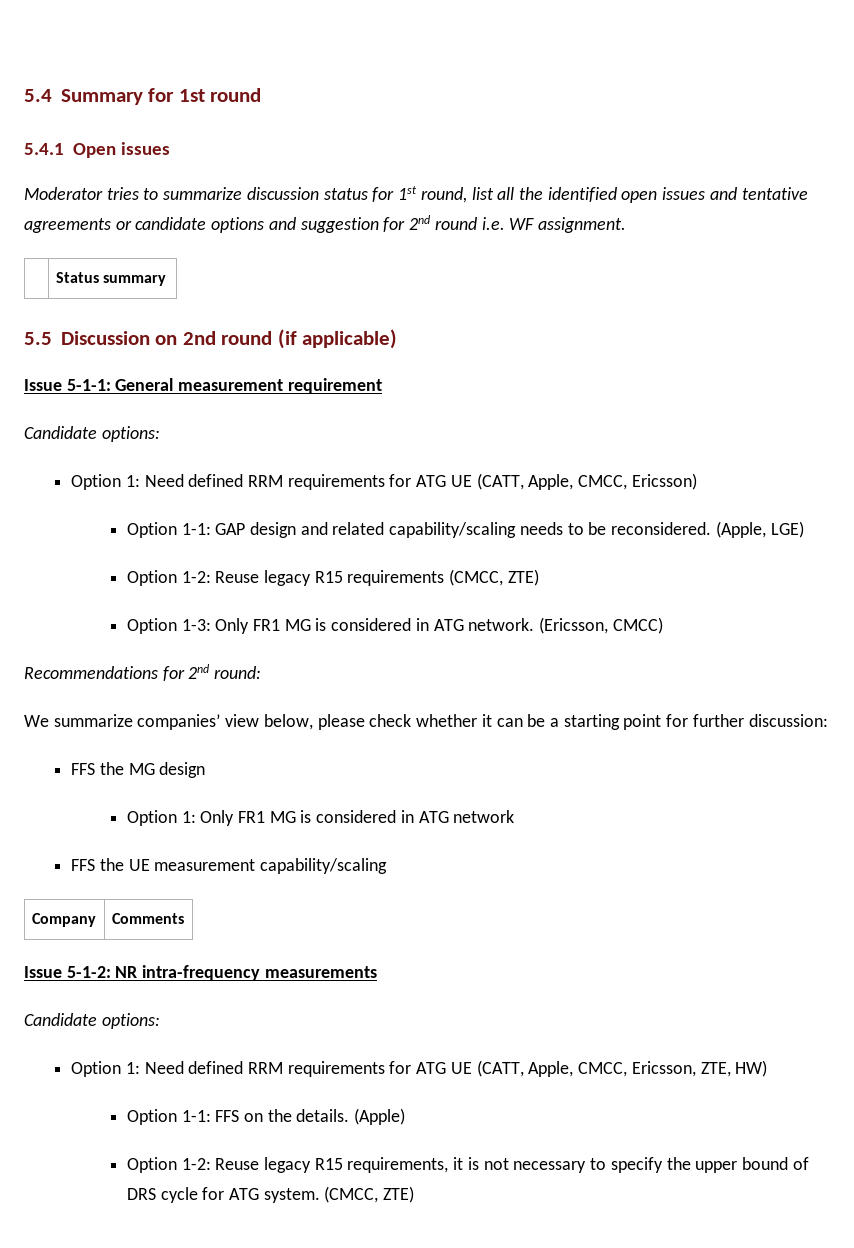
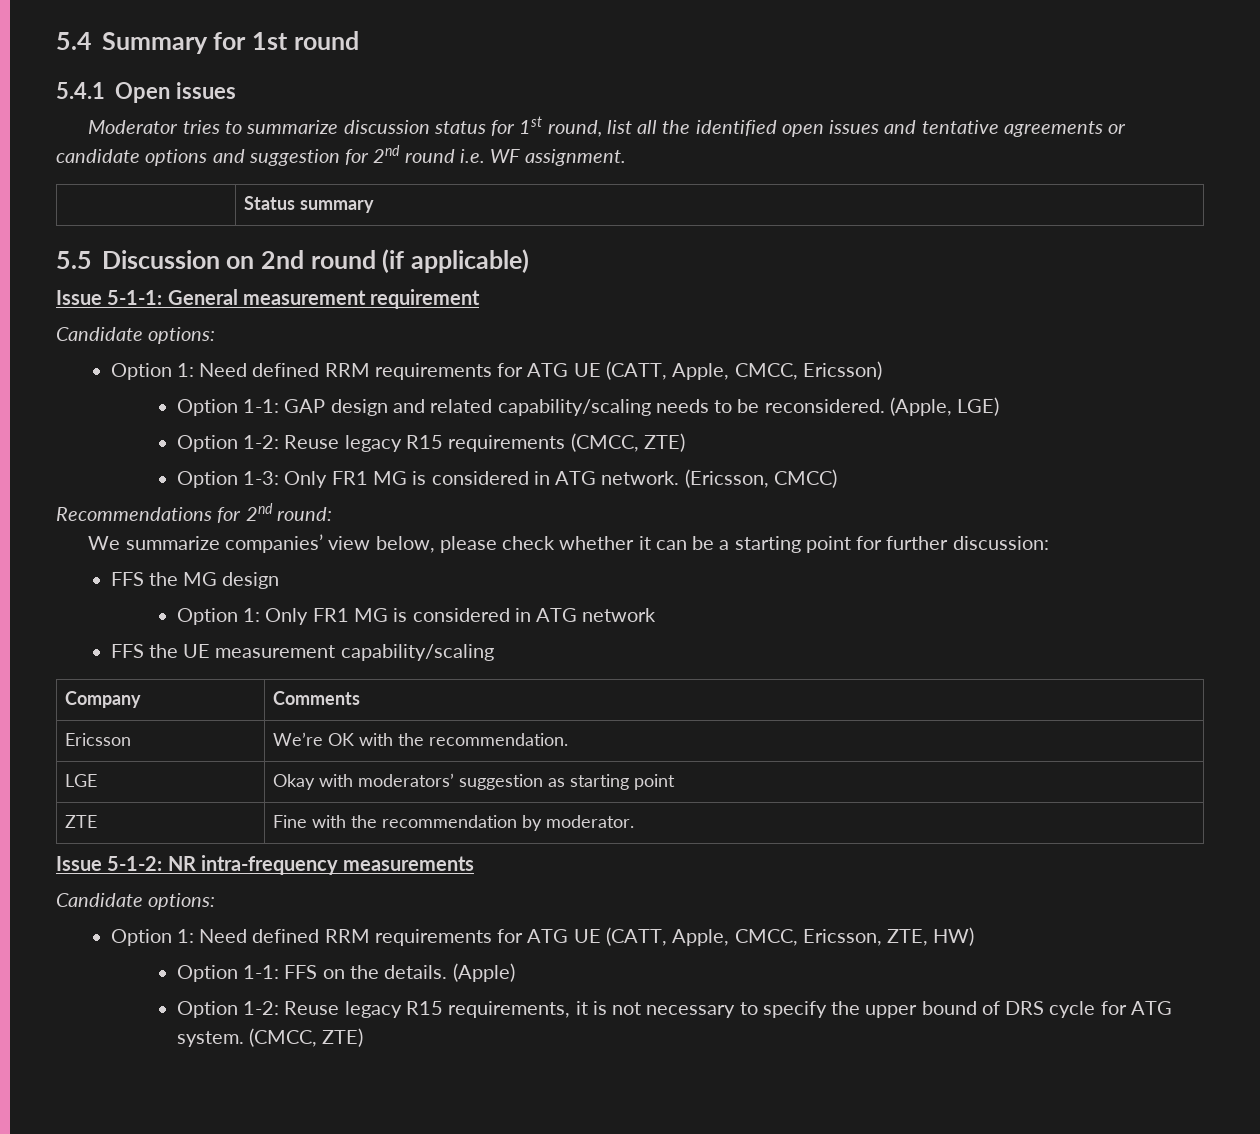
(184, 918) none -> [65,733,132,746] [273,732,569,746] [65,774,98,787] [273,773,676,790] [65,815,98,828] [273,815,635,831] // Ericsson | We’re OK with the recommendation. // LGE | Okay with moderators’ suggestion as starting point // ZTE | Fine with the recommendation by moderator.

